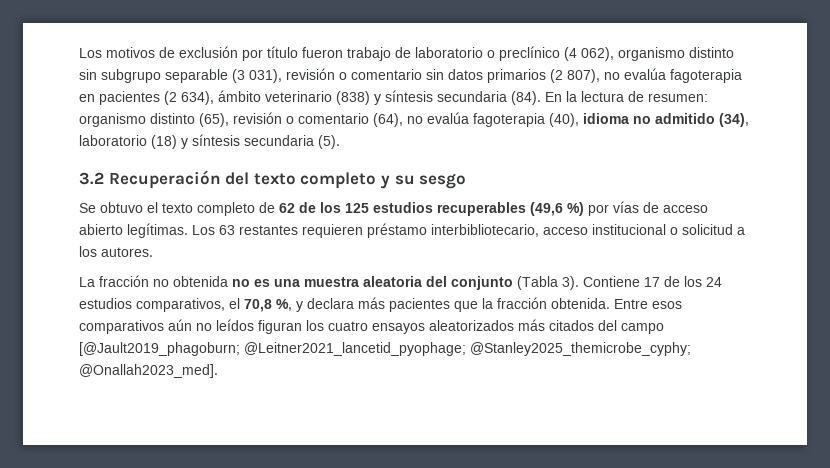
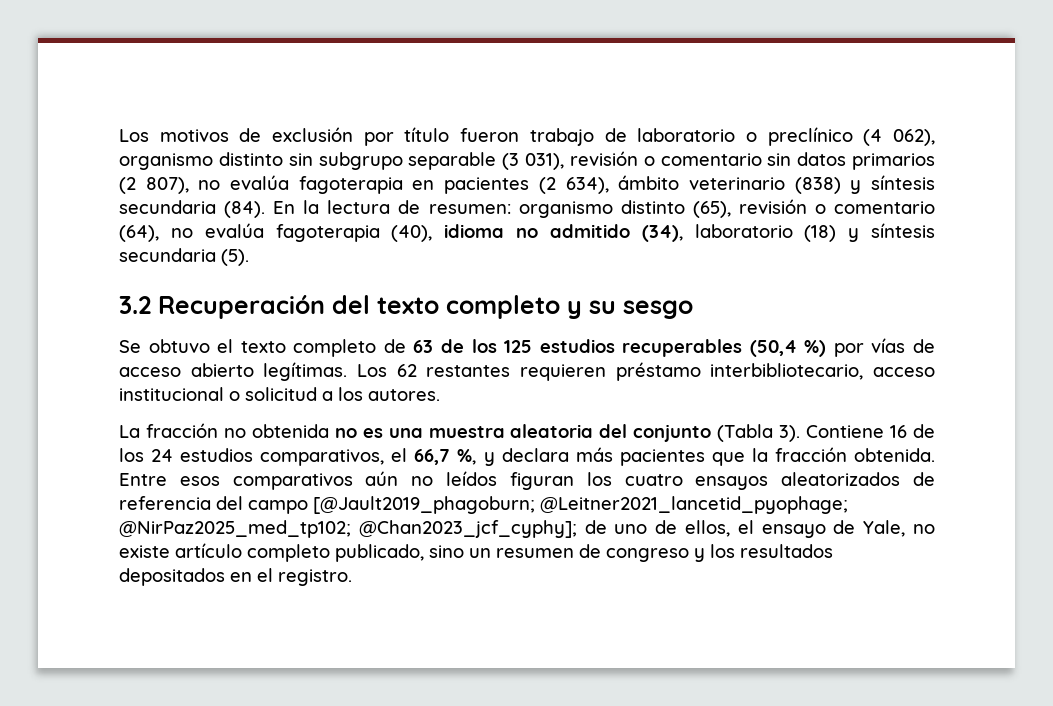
[279,203,295,213] 62 -> [413,340,434,353] 63
[530,202,563,216] (49,6 -> [749,340,797,357] (50,4
[219,225,235,235] 63 -> [396,364,417,377] 62
[644,277,660,287] 17 -> [890,425,908,438] 16
[244,299,272,312] 70,8 -> [414,449,451,465] 66,7
[518,319,594,331] más citados -> [913,472,936,486] [119,496,211,510] de referencia
[470,342,691,356] [79,364,218,378] @Stanley2025_themicrobe_cyphy; @Onallah2023_med]. -> [119,520,935,538] [119,543,833,562] [119,568,352,586] @NirPaz2025_med_tp102; @Chan2023_jcf_cyphy]; de uno de ellos, el ensayo de Yale, no existe artículo completo publicado, sino un resumen de congreso y los resultados depositados en el registro.

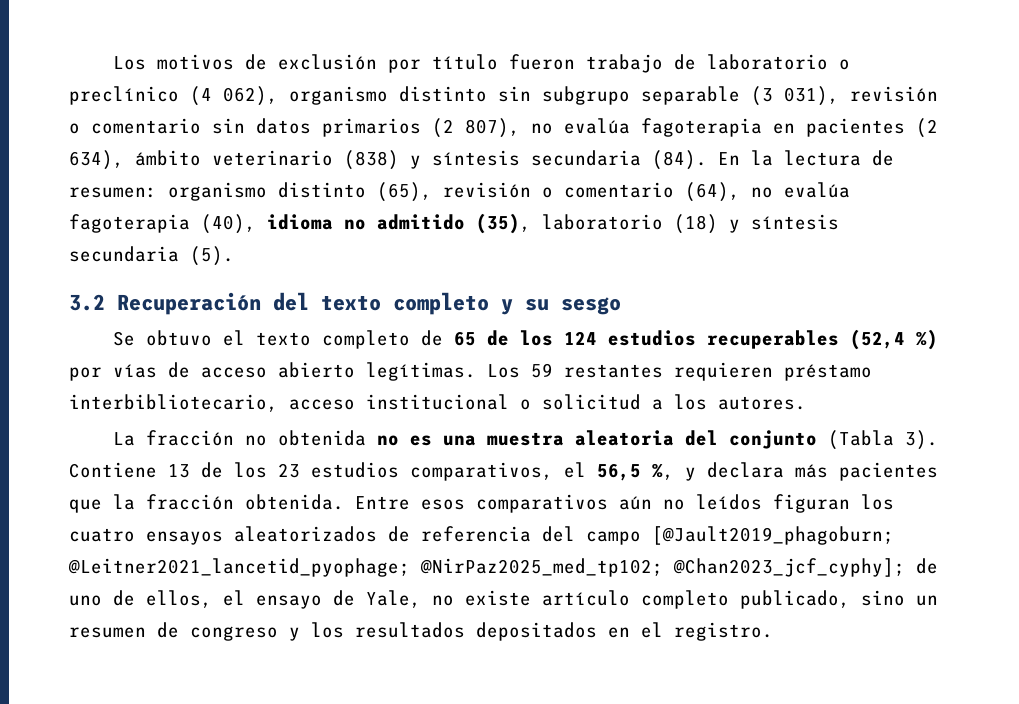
[641,225,683,242] (34), -> [476,213,531,234] (35),
[413,339,533,353] 63 de los 125 -> [453,330,597,346] 65 de los 124
[749,340,797,357] (50,4 -> [849,329,905,350] (52,4
[396,364,417,377] 62 -> [531,363,553,378] 59
[890,424,935,438] [119,448,174,462] 16 de los 24 -> [168,462,300,478] 13 de los 23
[414,449,451,465] 66,7 -> [597,463,641,481] 56,5

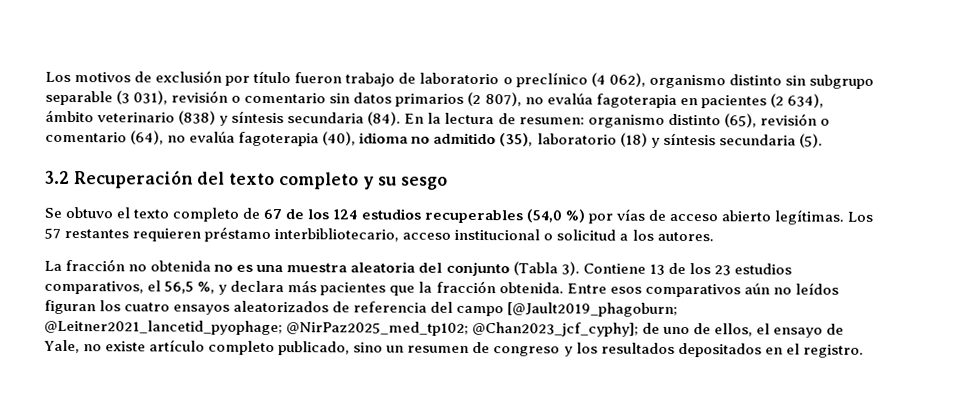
[453,331,476,346] 65 -> [263,208,283,220] 67
[849,329,905,350] (52,4 -> [525,209,562,223] (54,0
[531,363,553,378] 59 -> [44,227,61,239] 57

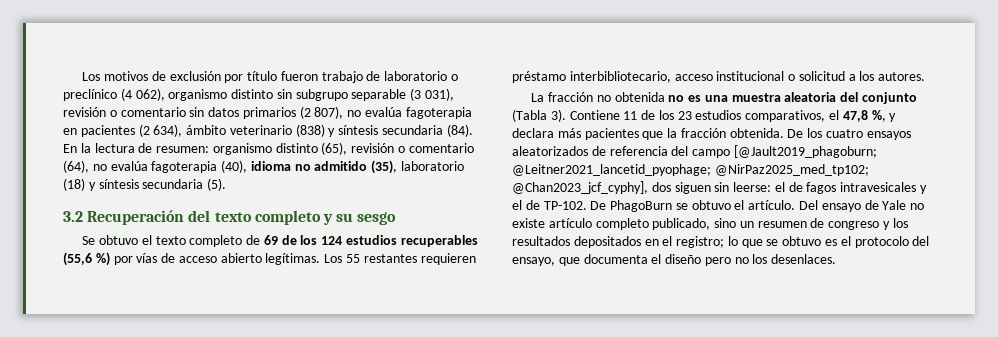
[263,208,283,220] 67 -> [263,235,278,245] 69
[525,209,562,223] (54,0 -> [63,252,92,266] (55,6
[44,227,61,239] 57 -> [346,254,361,263] 55
[648,263,665,275] 13 -> [623,111,638,120] 11
[164,281,195,294] 56,5 -> [842,110,868,122] 47,8
[566,282,839,298] [44,299,96,315] Entre esos comparativos aún no leídos figuran -> [787,129,804,138] De
[472,321,771,337] @Chan2023_jcf_cyphy]; de uno de ellos, el -> [512,181,928,194] [512,200,819,212] @Chan2023_jcf_cyphy], dos siguen sin leerse: el de fagos intravesicales y el de TP-102. De PhagoBurn se obtuvo el artículo. Del
[44,339,80,354] Yale, -> [882,200,907,210] Yale
[802,344,864,358] registro. -> [676,236,930,248] [512,254,837,266] registro; lo que se obtuvo es el protocolo del ensayo, que documenta el diseño pero no los desenlaces.

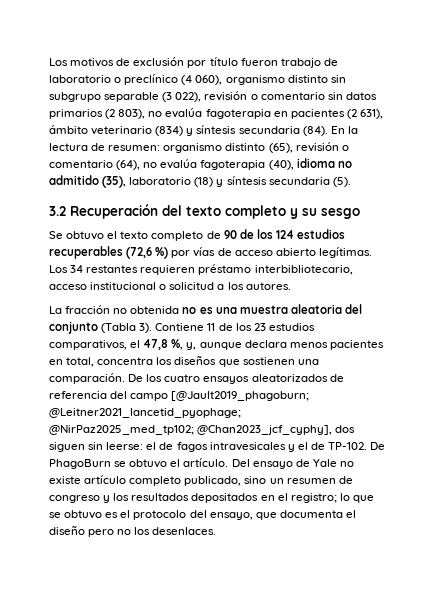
[135,88,165,101] 062), -> [195,75,223,85] 060),
[425,88,455,101] 031), -> [175,92,202,102] 022),
[314,106,344,119] 807), -> [118,109,146,119] 803),
[153,124,183,137] 634), -> [359,109,383,119] 631),
[295,124,325,137] (838) -> [155,126,184,136] (834)
[263,235,278,245] 69 -> [223,230,237,239] 90
[63,252,92,266] (55,6 -> [126,247,153,259] (72,6
[346,254,361,263] 55 -> [70,265,84,273] 34
[889,113,897,122] [512,128,784,140] y declara más pacientes que la fracción obtenida. -> [186,340,384,350] [49,356,319,367] [49,373,125,384] y, aunque declara menos pacientes en total, concentra los diseños que sostienen una comparación.

